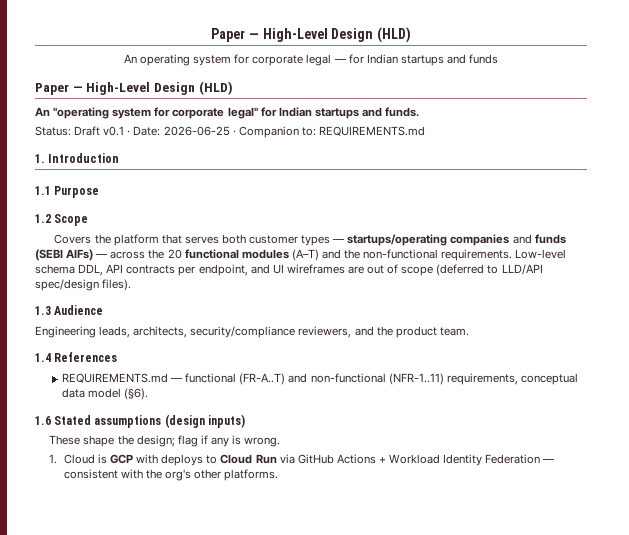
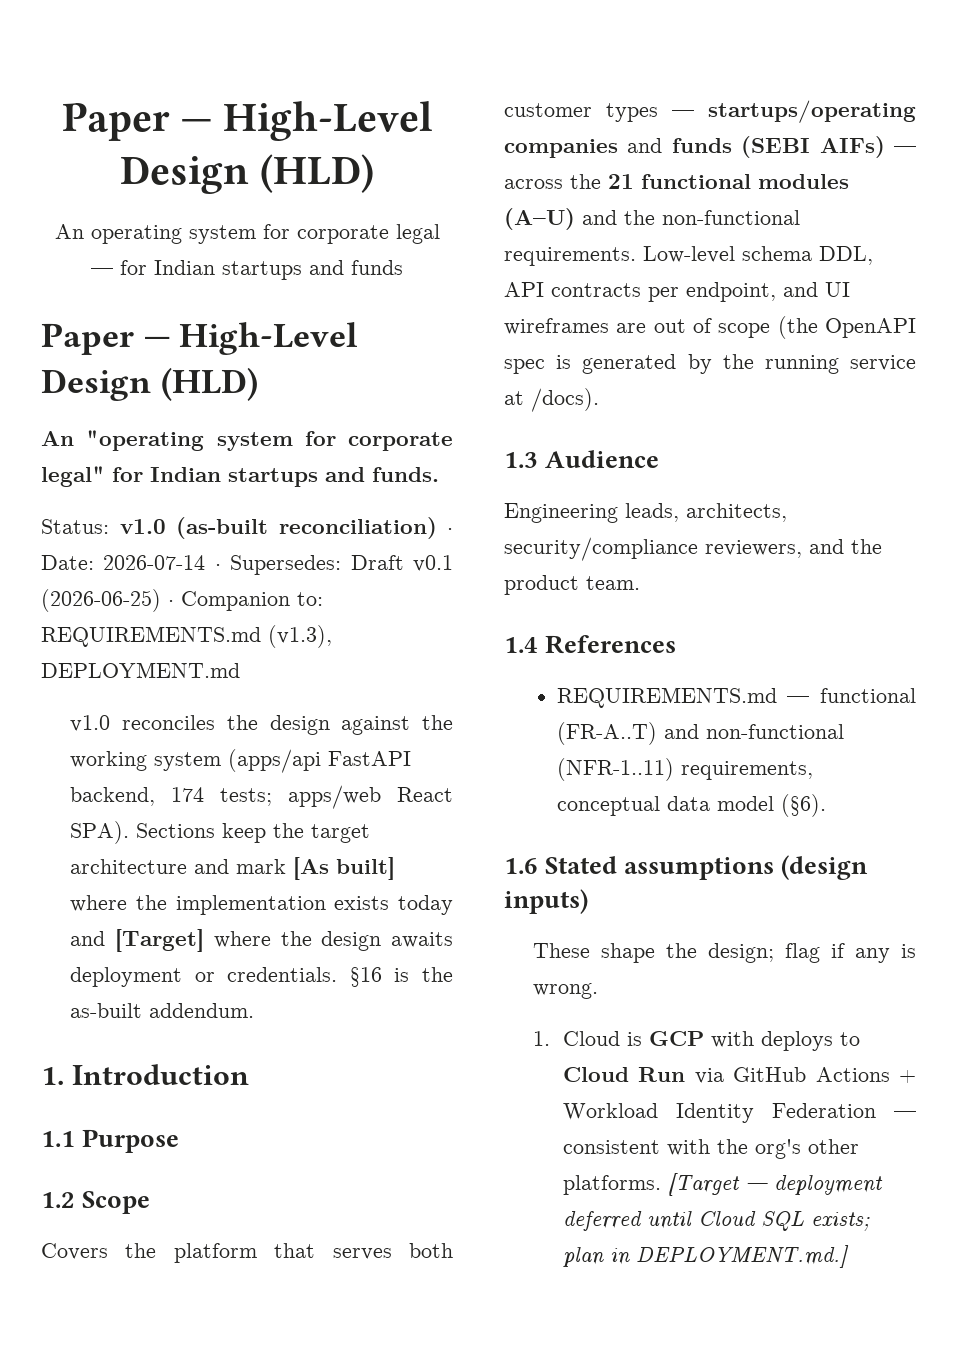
[74,126,425,138] Draft v0.1 · Date: 2026-06-25 · Companion to: REQUIREMENTS.md -> [119,517,453,539] [41,555,453,575] [41,589,323,612] [41,625,332,648] [41,662,240,678] [70,715,454,735] [70,749,412,773] [70,785,453,809] [70,821,371,844] [70,857,396,880] [70,895,453,915] [70,929,454,952] [70,967,454,987] [70,1003,255,1018] v1.0 (as-built reconciliation) · Date: 2026-07-14 · Supersedes: Draft v0.1 (2026-06-25) · Companion to: REQUIREMENTS.md (v1.3), DEPLOYMENT.md // v1.0 reconciles the design against the working system (apps/api FastAPI backend, 174 tests; apps/web React SPA). Sections keep the target architecture and mark [As built] where the implementation exists today and [Target] where the design awaits deployment or credentials. §16 is the as-built addendum.
[167,249,182,259] 20 -> [608,174,634,189] 21
[291,249,319,261] (A–T) -> [504,208,575,230] (A–U)
[436,264,543,276] [35,279,132,291] (deferred to LLD/API spec/design files). -> [777,316,916,339] [504,354,916,374] [504,388,599,412] (the OpenAPI spec is generated by the running service at /docs).
(279, 475) none -> [667,1173,883,1196] [562,1211,870,1231] [562,1245,849,1268] [Target — deployment deferred until Cloud SQL exists; plan in DEPLOYMENT.md.]

